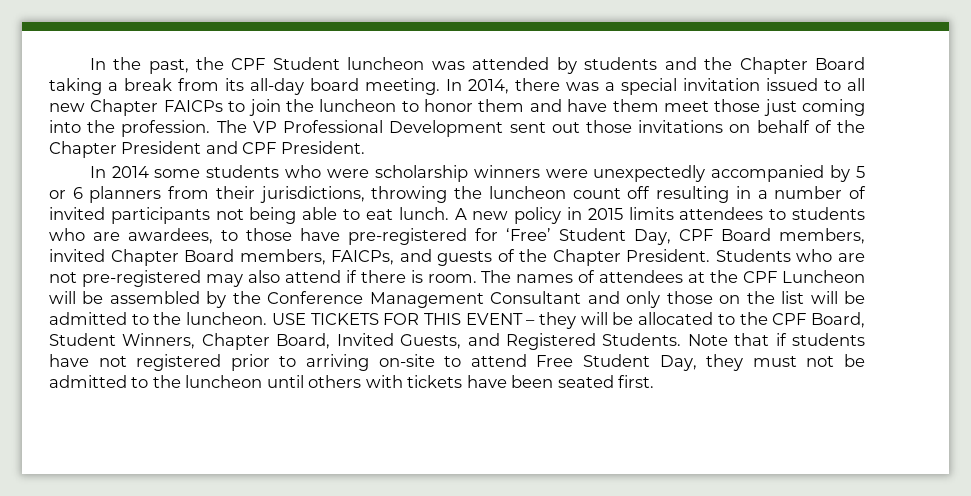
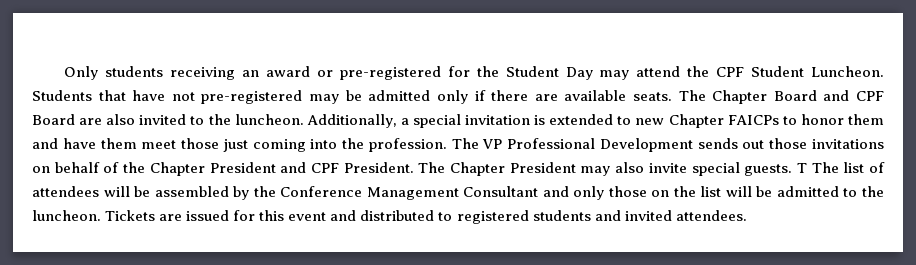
[89,57,866,74] [49,78,865,95] [49,99,397,116] In the past, the CPF Student luncheon was attended by students and the Chapter Board taking a break from its all-day board meeting. In 2014, there was a special invitation issued to all new Chapter FAICPs to join the luncheon -> [64,66,885,80] [32,90,884,104] [32,114,779,128] Only students receiving an award or pre-registered for the Student Day may attend the CPF Student Luncheon. Students that have not pre-registered may be admitted only if there are available seats. The Chapter Board and CPF Board are also invited to the luncheon. Additionally, a special invitation is extended to new Chapter FAICPs
[509,122,546,133] sent -> [697,138,738,149] sends
[89,165,865,182] [49,186,867,203] [49,207,865,224] [49,228,865,245] [49,249,866,266] [49,270,865,287] // In 2014 some students who were scholarship winners were unexpectedly accompanied by 5 or 6 planners from their jurisdictions, throwing the luncheon count off resulting in a number of invited participants not being able to eat lunch. A new policy in 2015 limits attendees to students who are awardees, to those have pre-registered for ‘Free’ Student Day, CPF Board members, invited Chapter Board members, FAICPs, and guests of the Chapter President. Students who are not pre-registered may also attend if there is room. The names of attendees at the CPF Luncheon -> [418,162,886,176] [32,186,99,197] The Chapter President may also invite special guests. T The list of attendees
[271,312,866,329] [49,333,865,350] [49,354,866,371] [49,375,655,388] USE TICKETS FOR THIS EVENT – they will be allocated to the CPF Board, Student Winners, Chapter Board, Invited Guests, and Registered Students. Note that if students have not registered prior to arriving on-site to attend Free Student Day, they must not be admitted to the luncheon until others with tickets have been seated first. -> [105,210,747,224] Tickets are issued for this event and distributed to registered students and invited attendees.

